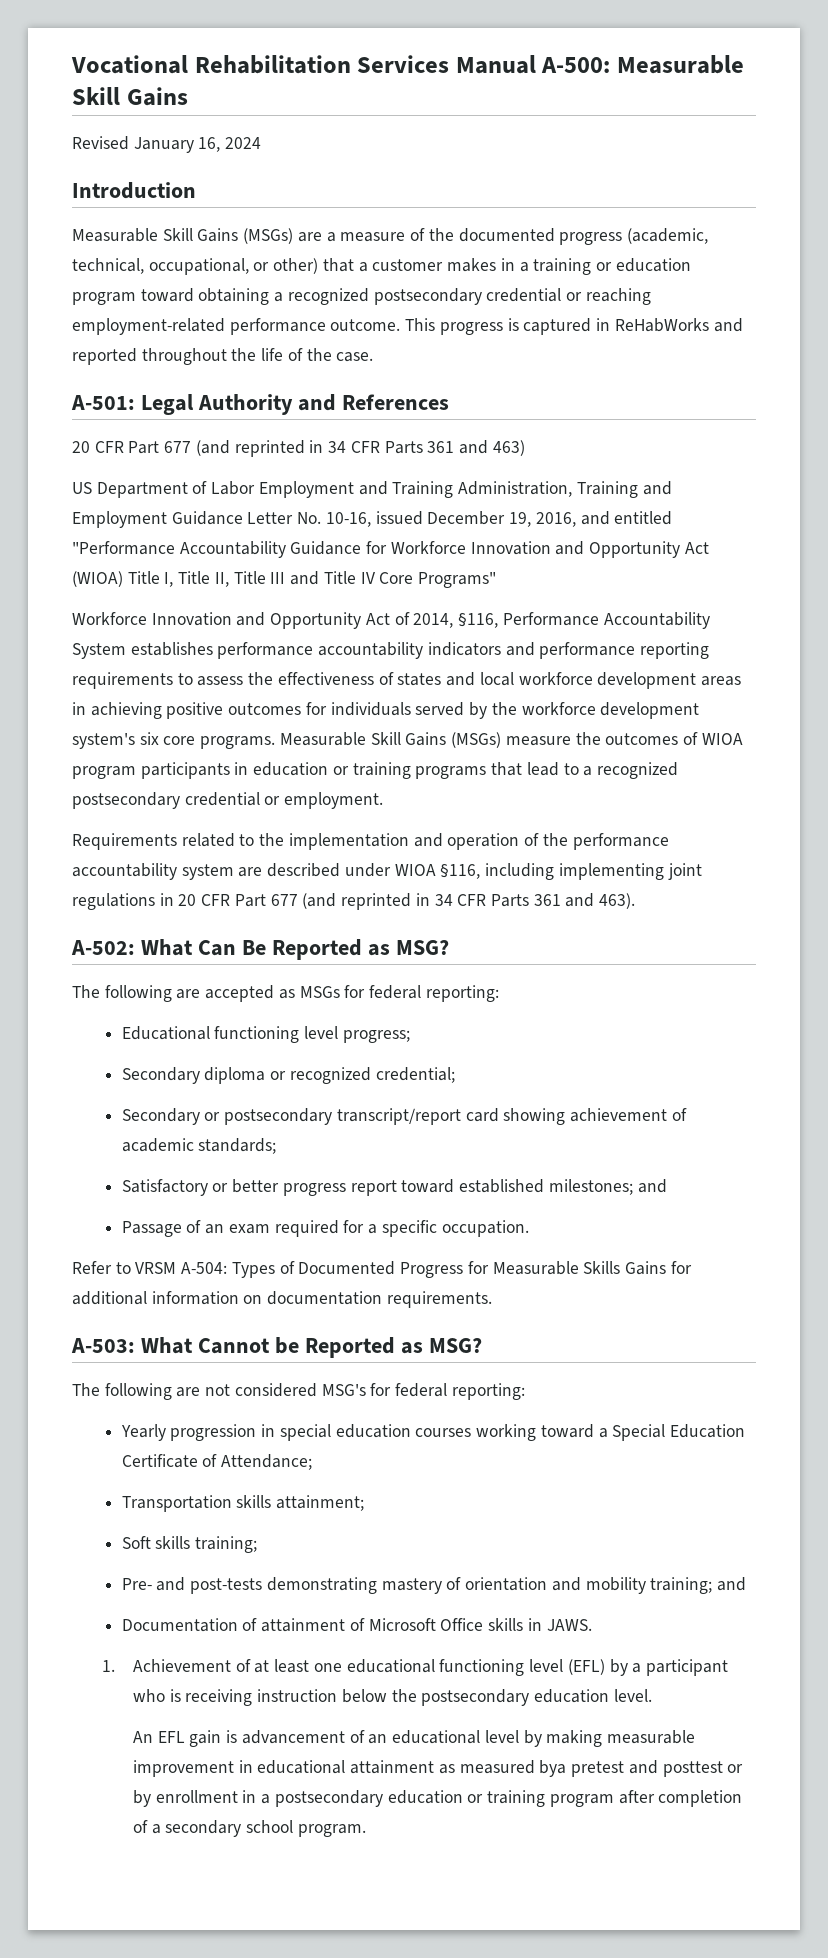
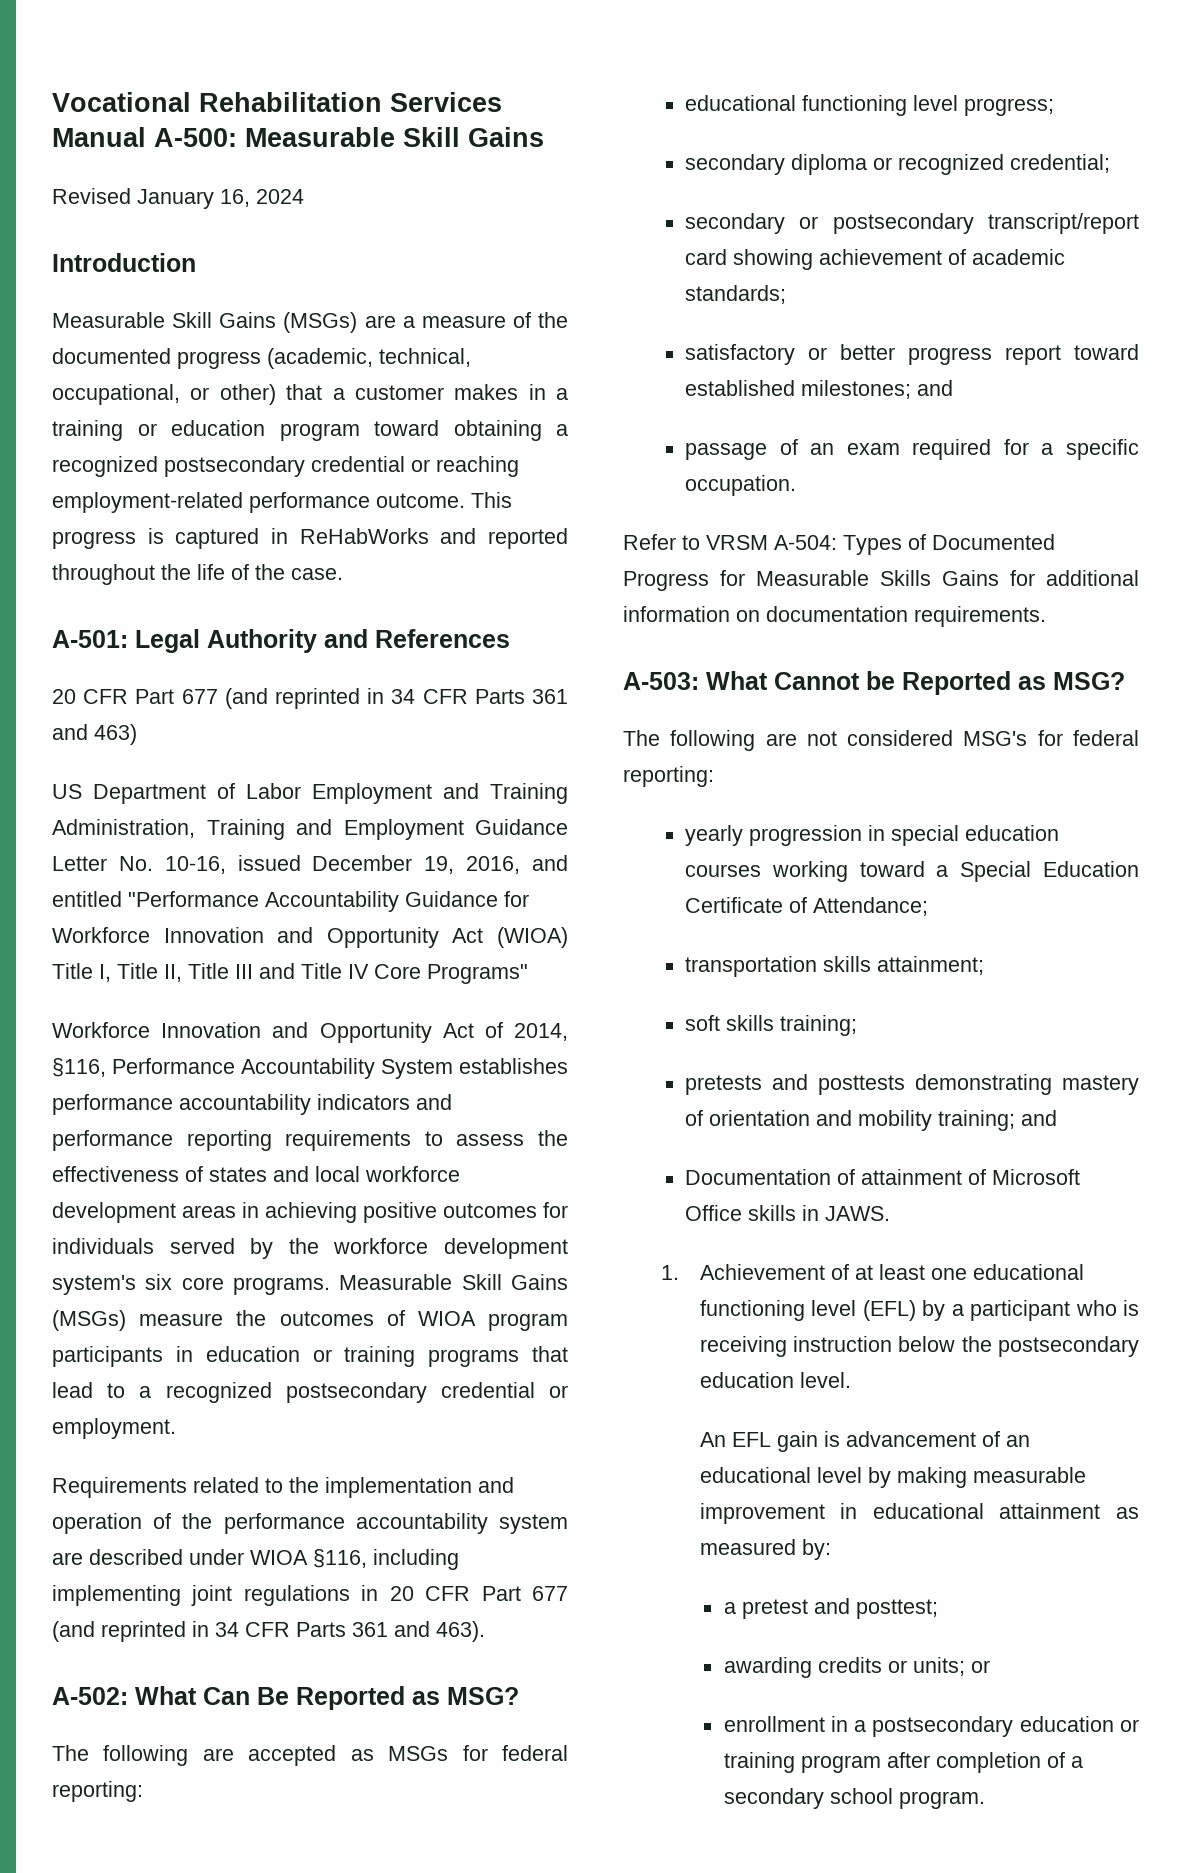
[121,1026,210,1040] Educational -> [685,95,797,111] educational
[121,1067,200,1084] Secondary -> [685,154,786,175] secondary
[121,1108,200,1125] Secondary -> [685,213,786,234] secondary
[121,1179,208,1196] Satisfactory -> [685,344,796,365] satisfactory
[121,1221,182,1237] Passage -> [685,443,768,460] passage
[120,1424,166,1441] Yearly -> [685,825,744,846] yearly
[121,1495,232,1512] Transportation -> [685,956,818,977] transportation
[121,1536,151,1549] Soft -> [685,1015,721,1031] soft
[121,1577,263,1594] Pre- and post-tests -> [685,1074,906,1095] pretests and posttests
[539,1760,744,1777] [132,1790,151,1807] bya pretest and posttest or by -> [801,1539,831,1560] [723,1598,938,1619] [723,1657,990,1678] by: // a pretest and posttest; // awarding credits or units; or //

